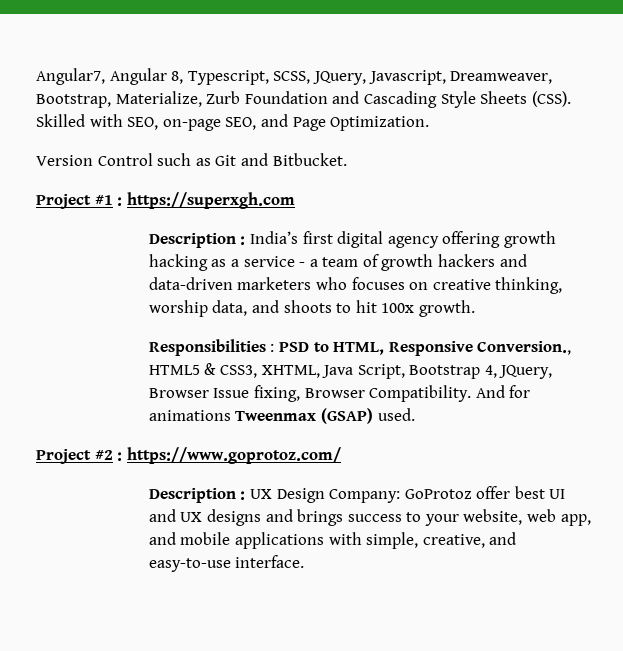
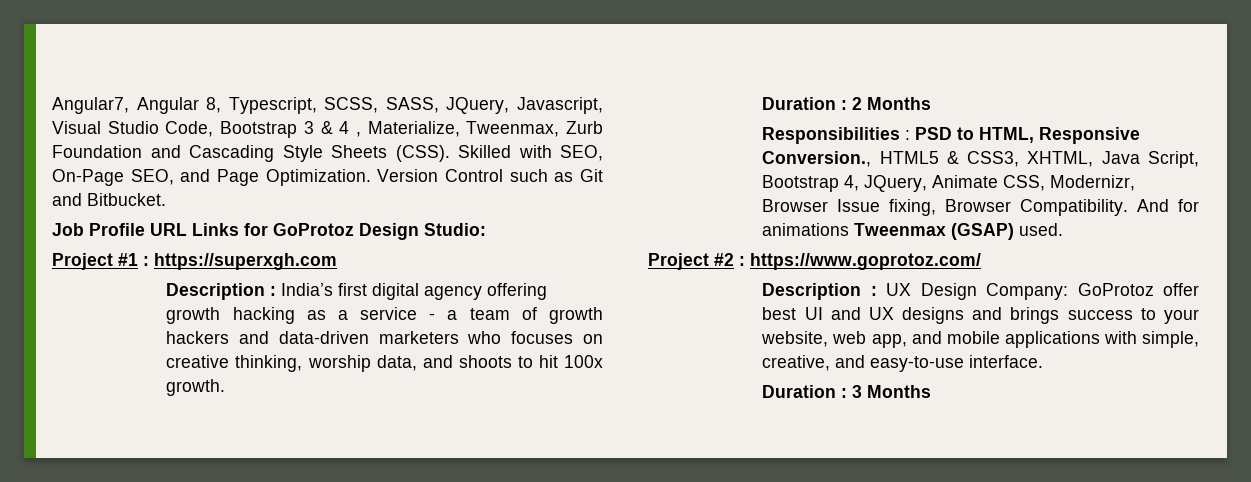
(311, 77) none -> [385,97,439,113] SASS,
[450,71,553,84] [36,91,202,108] Dreamweaver, Bootstrap, Materialize, -> [52,121,560,138] Visual Studio Code, Bootstrap 3 & 4 , Materialize, Tweenmax,
[162,119,221,131] on-page -> [52,169,124,186] On-Page
(430, 123) // -> (371, 177) none
(347, 159) none -> [52,223,486,240] // Job Profile URL Links for GoProtoz Design Studio:
(475, 308) none -> [762,97,932,110] // Duration : 2 Months
(553, 372) none -> [932,175,1136,191] Animate CSS, Modernizr,
(305, 561) none -> [762,385,932,398] // Duration : 3 Months

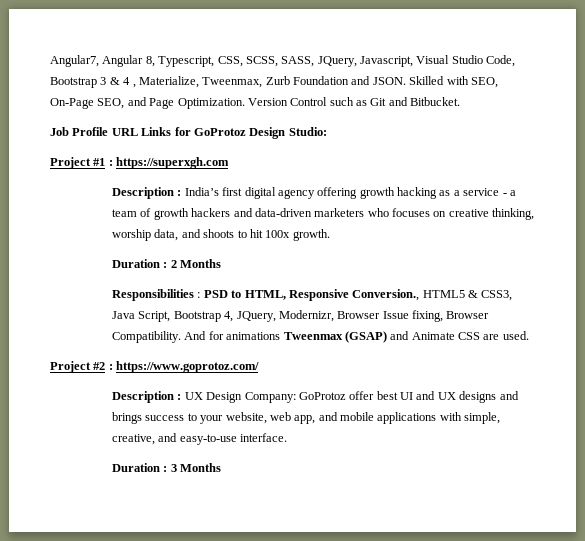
(317, 105) none -> [217,56,243,67] CSS,
[189,145,450,162] Cascading Style Sheets (CSS). -> [372,77,406,85] JSON.
[1027,151,1094,167] XHTML, -> (513, 295) none
[932,175,1046,191] Animate CSS, -> (276, 316) none
(1015, 231) none -> [390,331,500,340] and Animate CSS are

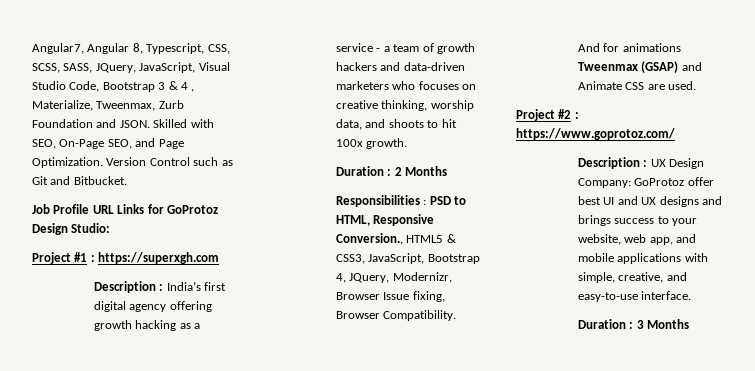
[360,56,413,67] Javascript, -> [139,62,196,73] JavaScript,
[112,311,171,322] Java Script, -> [368,253,425,264] JavaScript,

